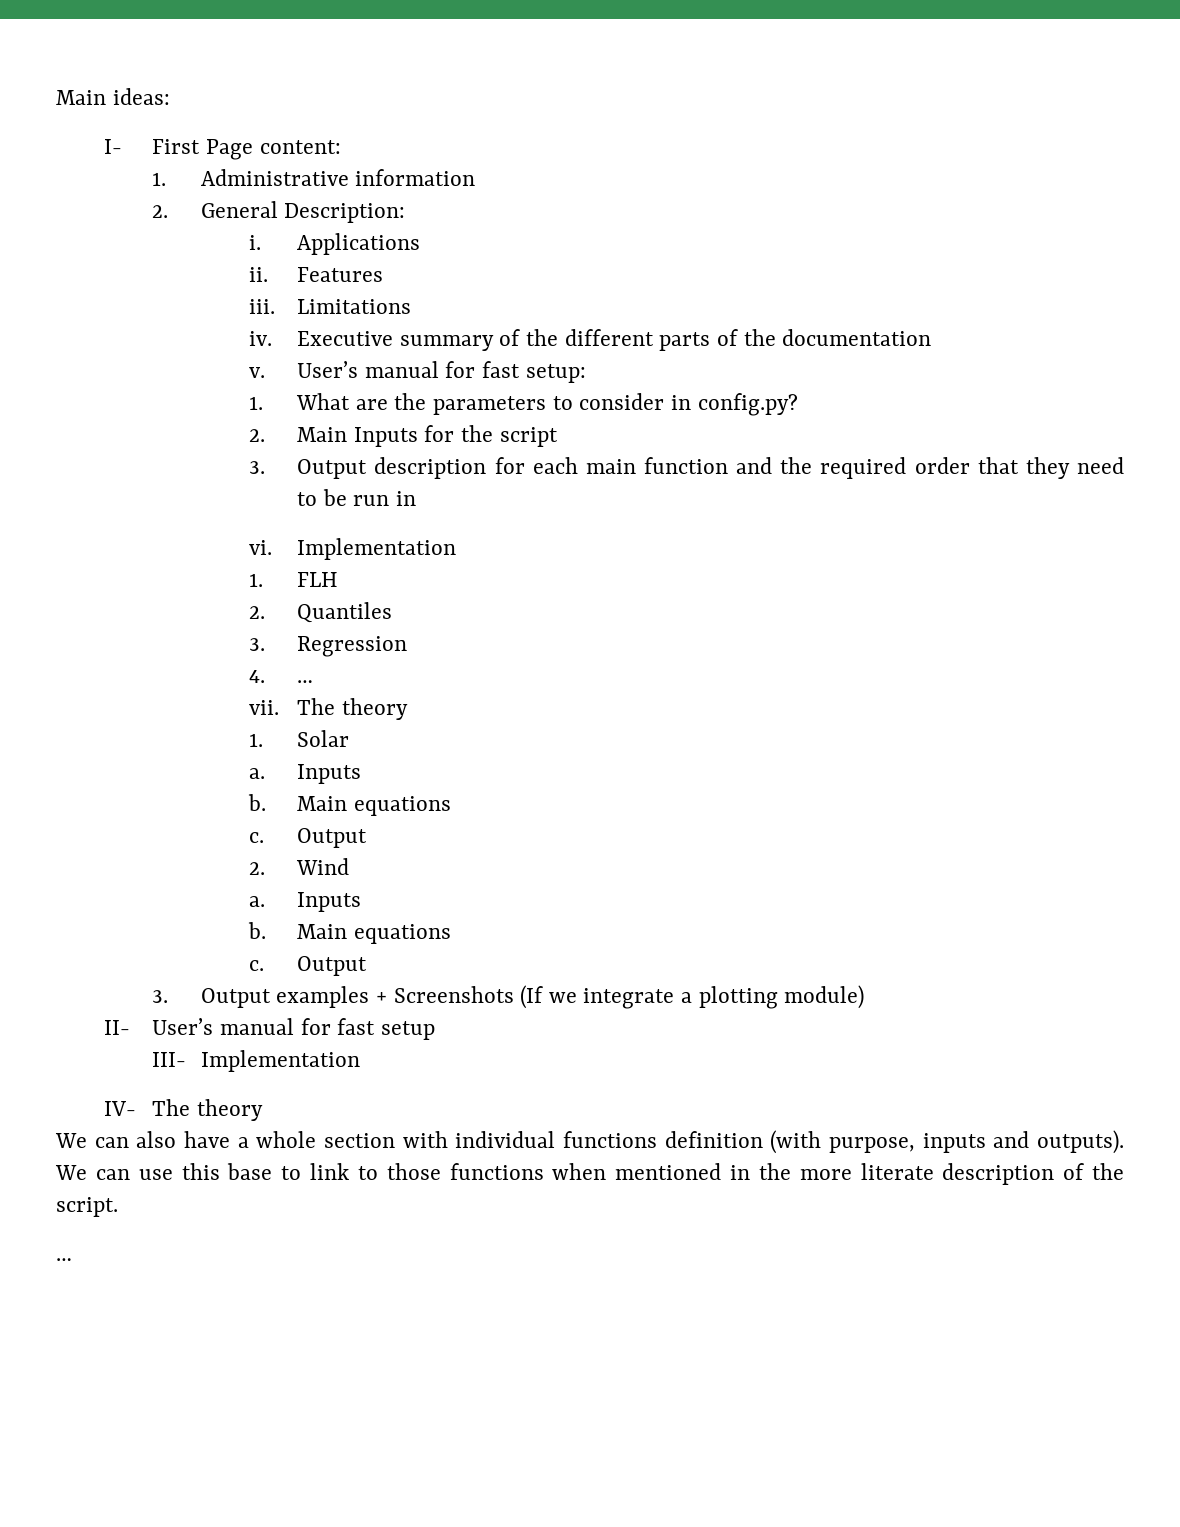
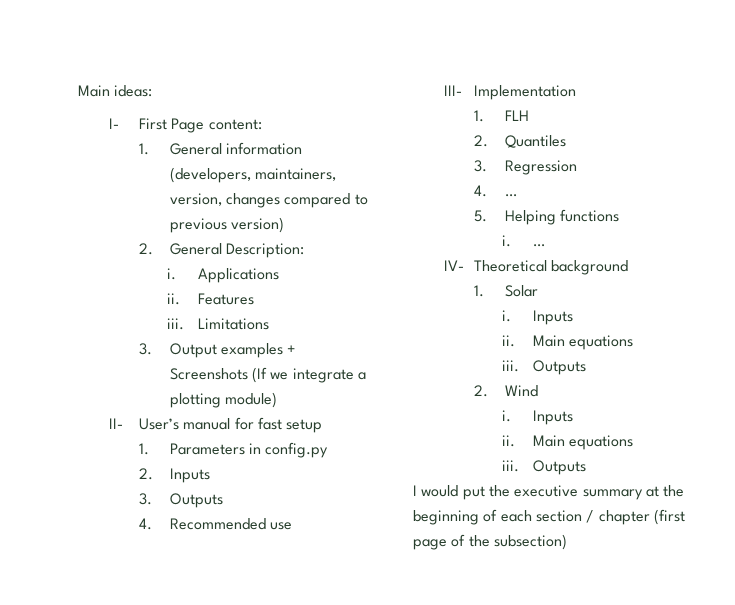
[200,169,349,186] Administrative -> [169,143,222,155] General
(476, 177) none -> [169,167,336,183] [169,193,368,208] [169,217,284,233] (developers, maintainers, version, changes compared to previous version)
[248,329,932,351] [248,361,586,383] [248,393,798,416] [248,425,558,447] [248,457,1124,479] [297,489,417,506] [248,538,457,560] [248,572,339,587] [248,602,393,623] [248,636,408,657] [248,670,314,683] [248,698,408,720] [248,730,350,747] [248,764,362,784] [247,794,451,816] [248,828,368,848] [248,858,350,875] [248,892,362,912] [247,922,451,944] [248,956,368,976] // iv. Executive summary of the different parts of the documentation // v. User’s manual for fast setup: // 1. What are the parameters to consider in config.py? // 2. Main Inputs for the script // 3. Output description for each main function and the required order that they need to be run in // vi. Implementation // 1. FLH // 2. Quantiles // 3. Regression // 4. … // vii. The theory // 1. Solar // a. Inputs // b. Main equations // c. Output // 2. Wind // a. Inputs // b. Main equations // c. Output -> (269, 324) none
[152,1050,360,1072] [104,1099,264,1121] [55,1130,1124,1154] [55,1163,1125,1185] [56,1197,118,1217] [56,1258,72,1261] III- Implementation // IV- The theory // We can also have a whole section with individual functions definition (with purpose, inputs and outputs). We can use this base to link to those functions when mentioned in the more literate description of the script. // … -> [139,442,329,458] [139,468,210,483] [139,493,223,508] [139,518,292,530] [443,85,577,100] [474,110,529,122] [474,135,566,148] [474,160,577,175] [474,185,517,197] [474,209,619,225] [502,235,545,247] [443,260,629,275] [474,285,538,297] [502,310,573,325] [502,335,633,350] [502,360,586,375] [474,385,538,397] [502,410,573,425] [502,435,633,450] [502,460,586,475] [413,485,685,500] [413,509,685,525] [413,534,567,550] 1. Parameters in config.py // 2. Inputs // 3. Outputs // 4. Recommended use // III- Implementation // 1. FLH // 2. Quantiles // 3. Regression // 4. … // 5. Helping functions // i. … // IV- Theoretical background // 1. Solar // i. Inputs // ii. Main equations // iii. Outputs // 2. Wind // i. Inputs // ii. Main equations // iii. Outputs // I would put the executive summary at the beginning of each section / chapter (first page of the subsection)

